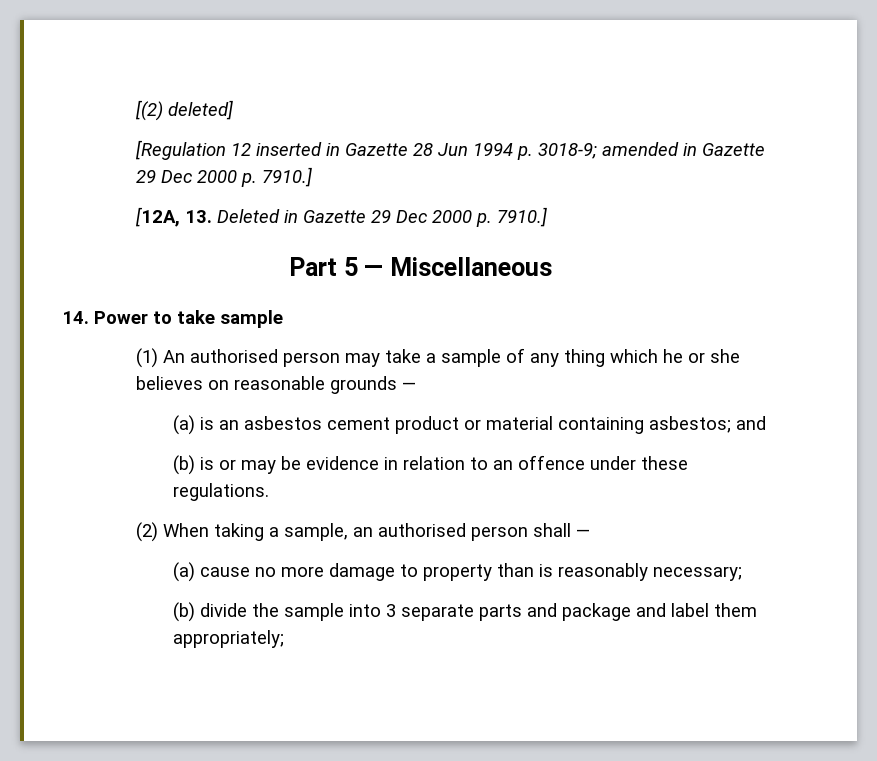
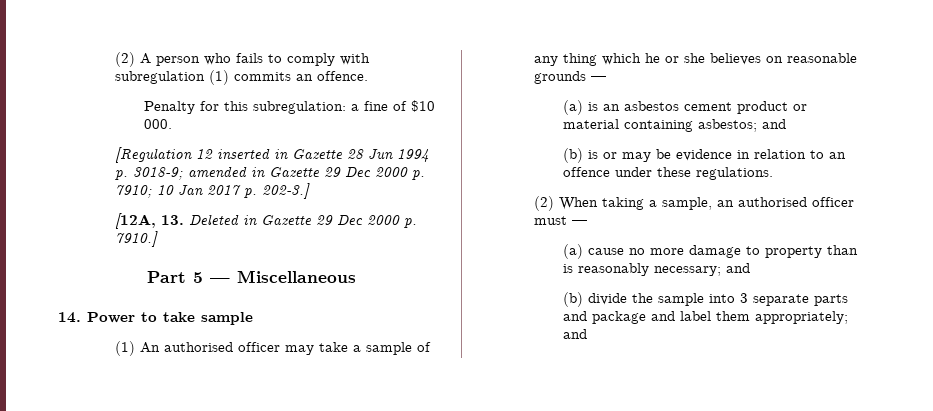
[134,100,233,121] [(2) deleted] -> [115,52,371,67] [115,70,369,85] [143,100,435,114] [143,119,172,129] (2) A person who fails to comply with subregulation (1) commits an offence. // Penalty for this subregulation: a fine of $10 000.
[261,167,312,187] 7910.] -> [115,183,311,199] 7910; 10 Jan 2017 p. 202-3.]
[282,352,340,367] person -> [238,342,281,352] officer
[470,523,571,541] person shall -> [812,197,855,207] [534,216,568,225] officer must
(742, 573) none -> [725,263,750,273] and
(284, 639) none -> [562,329,587,339] and

